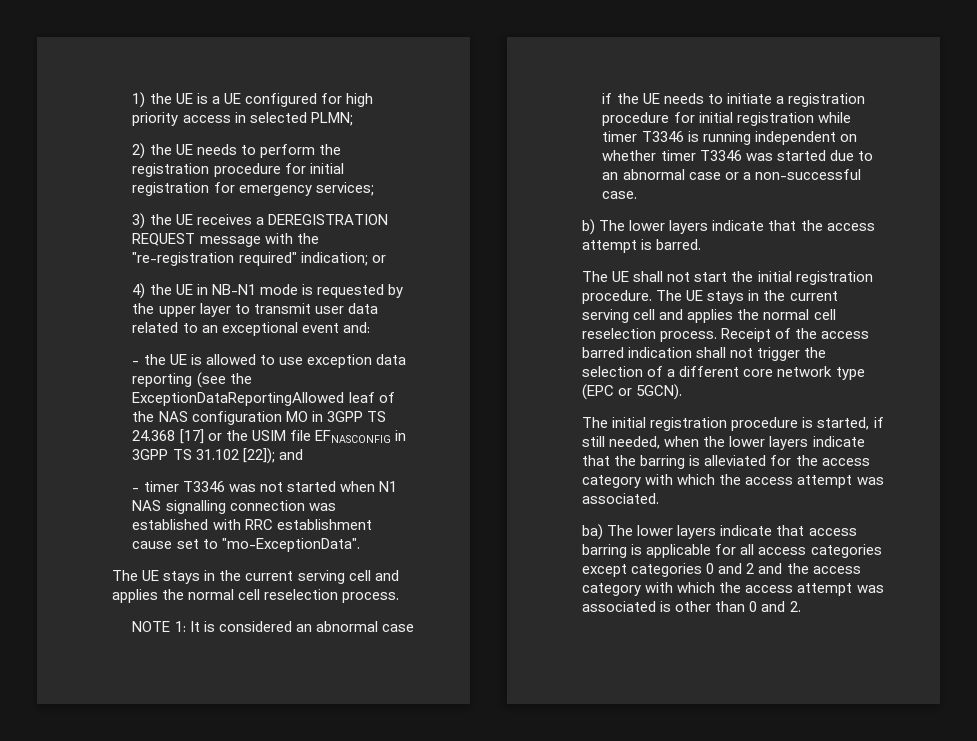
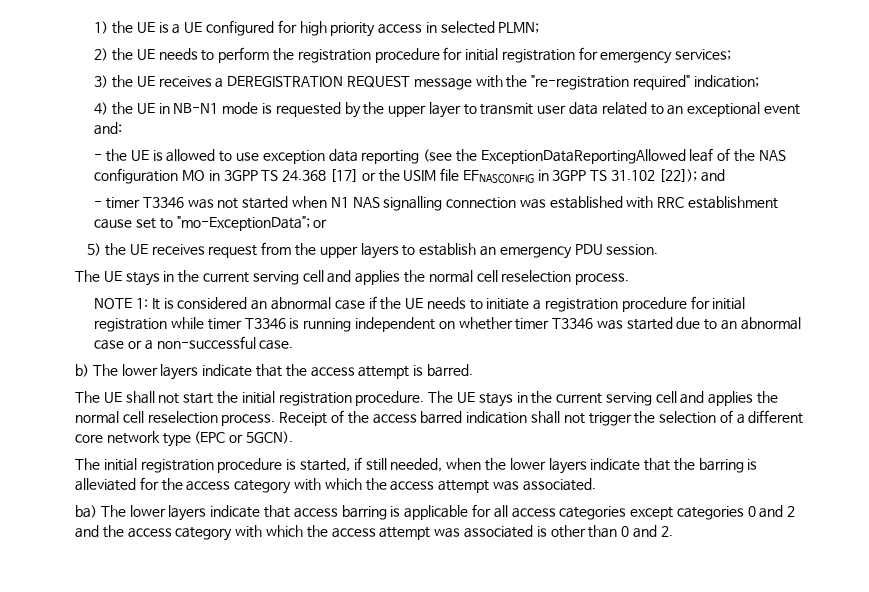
[371,255,386,263] or -> (759, 81) none
[221,538,360,552] "mo-ExceptionData". -> [176,216,328,231] [87,242,659,259] "mo-ExceptionData"; or // 5) the UE receives request from the upper layers to establish an emergency PDU session.

